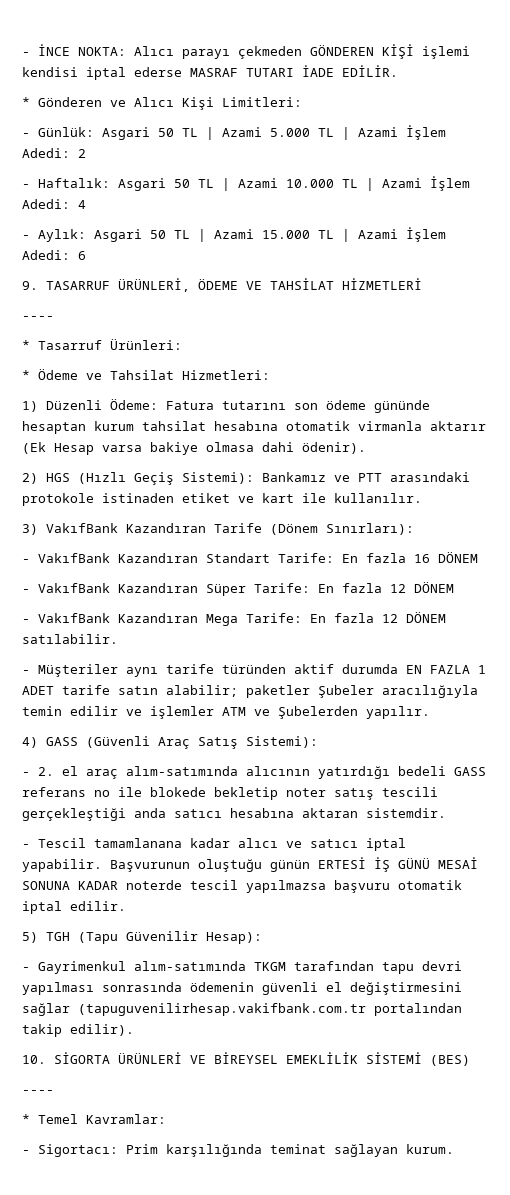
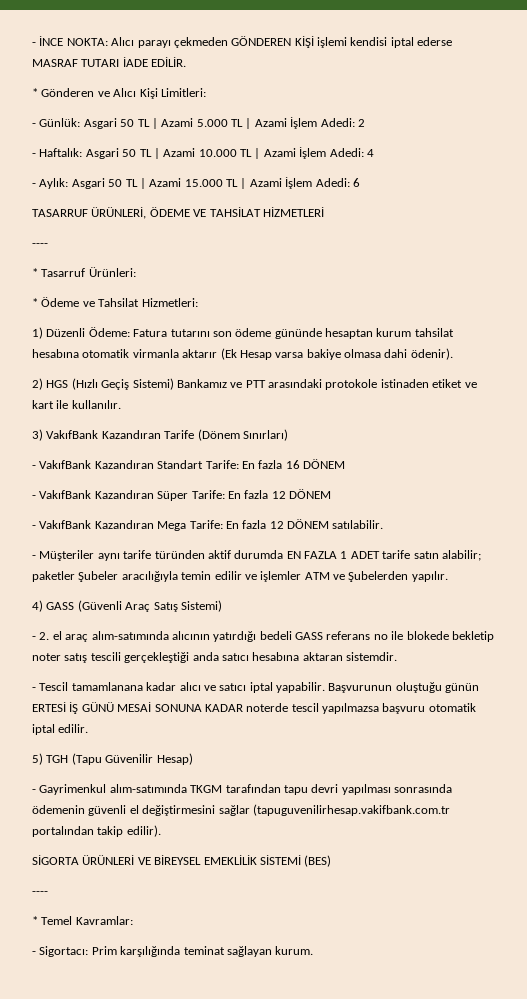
[22,281,38,290] 9. -> (360, 182) none
[182,472,254,484] Sistemi): -> [132,378,174,390] Sistemi)
[326,523,414,535] Sınırları): -> [242,429,288,441] Sınırları)
[246,736,318,748] Sistemi): -> [180,600,222,612] Sistemi)
[206,932,262,944] Hesap): -> [156,753,193,765] Hesap)
[22,1055,46,1064] 10. -> (161, 831) none

